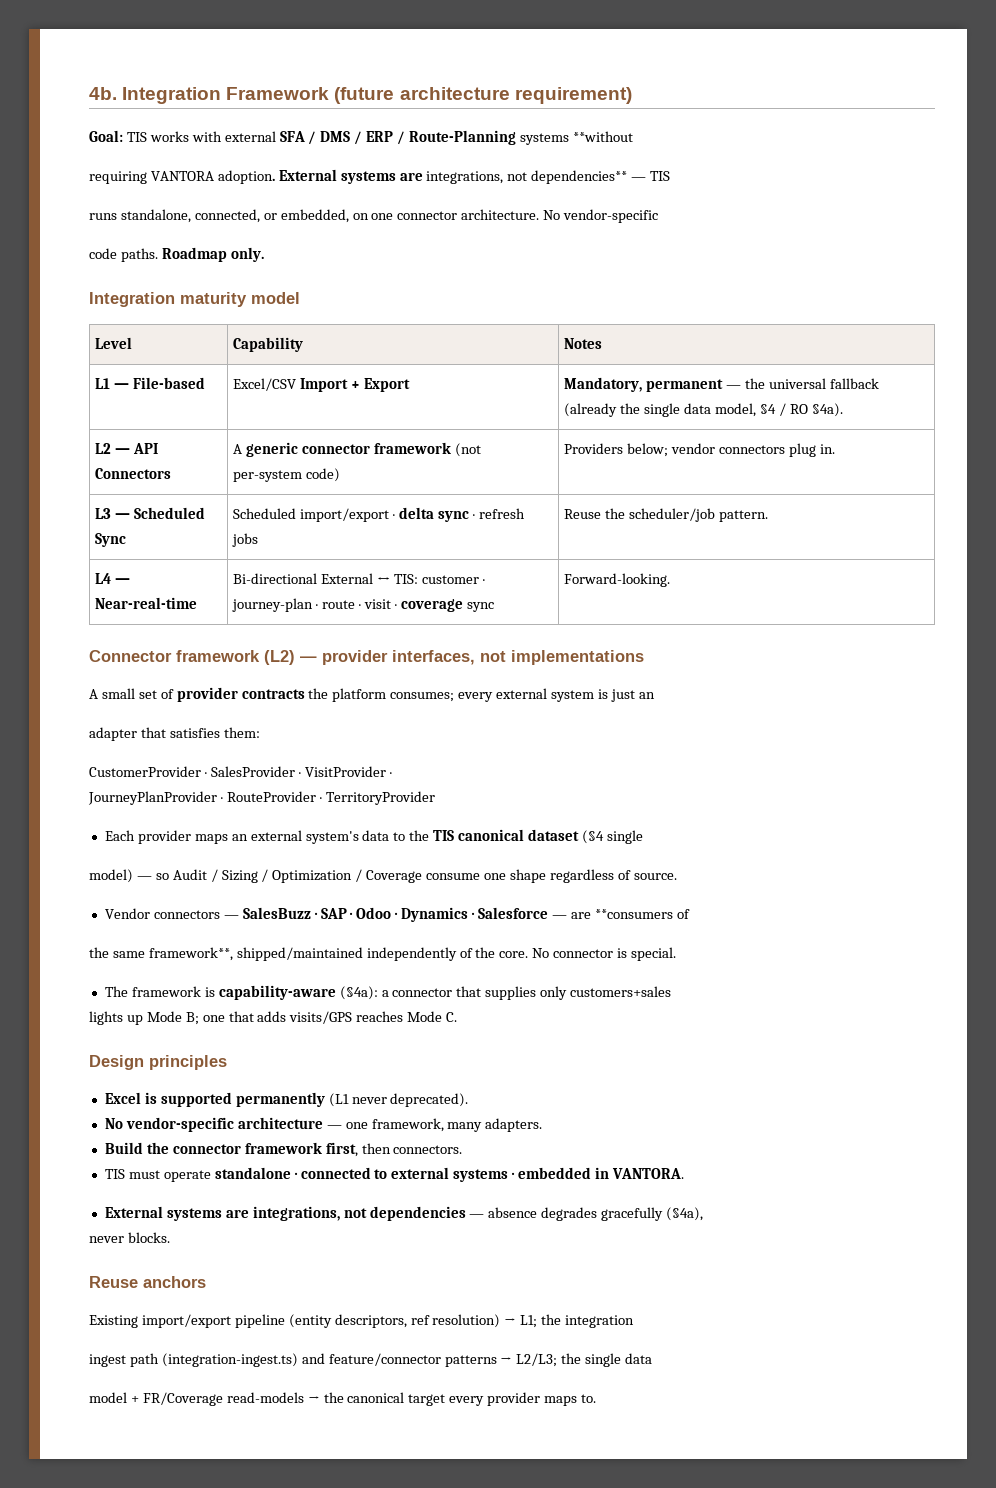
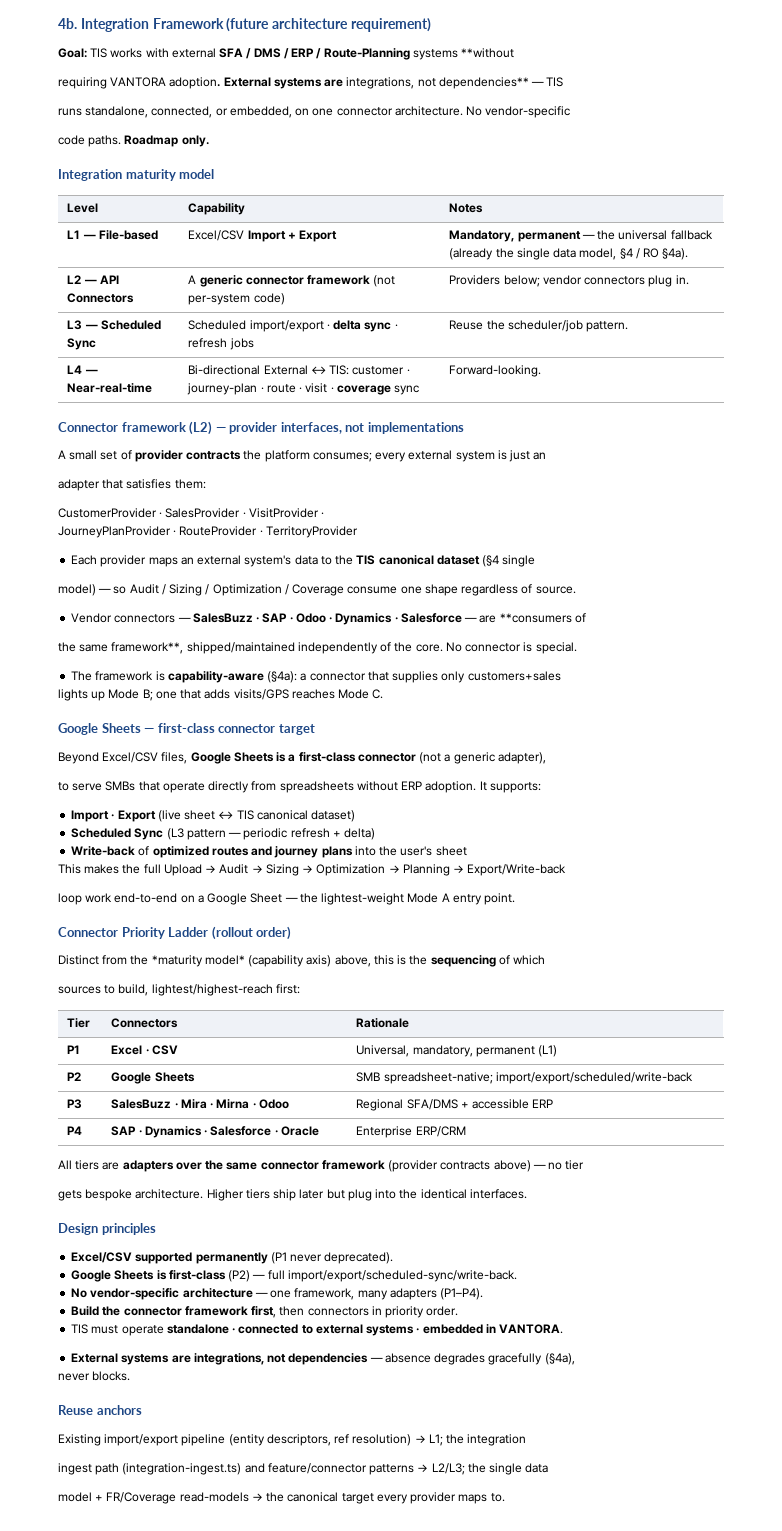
(458, 1017) none -> [58,723,315,735] [58,752,546,764] [58,781,541,793] [71,810,356,822] [71,828,376,840] [71,846,467,858] [58,864,567,876] [58,893,516,905] [58,926,292,940] [58,955,546,967] [58,984,300,996] [67,1018,91,1028] [111,1018,179,1028] [356,1018,410,1028] [67,1045,81,1054] [111,1045,178,1055] [356,1045,558,1057] [67,1072,82,1081] [111,1072,195,1084] [356,1072,693,1084] [67,1099,83,1109] [111,1099,289,1109] [356,1099,554,1111] [67,1126,83,1135] [111,1126,319,1138] [356,1126,466,1138] [58,1160,585,1172] [58,1189,527,1201] // Google Sheets — first-class connector target // Beyond Excel/CSV files, Google Sheets is a first-class connector (not a generic adapter), // to serve SMBs that operate directly from spreadsheets without ERP adoption. It supports: // Import · Export (live sheet ↔ TIS canonical dataset) // Scheduled Sync (L3 pattern — periodic refresh + delta) // Write-back of optimized routes and journey plans into the user's sheet // This makes the full Upload → Audit → Sizing → Optimization → Planning → Export/Write-back // loop work end-to-end on a Google Sheet — the lightest-weight Mode A entry point. // Connector Priority Ladder (rollout order) // Distinct from the *maturity model* (capability axis) above, this is the sequencing of which // sources to build, lightest/highest-reach first: // Tier | Connectors | Rationale // P1 | Excel · CSV | Universal, mandatory, permanent (L1) // P2 | Google Sheets | SMB spreadsheet-native; import/export/scheduled/write-back // P3 | SalesBuzz · Mira · Mirna · Odoo | Regional SFA/DMS + accessible ERP // P4 | SAP · Dynamics · Salesforce · Oracle | Enterprise ERP/CRM // All tiers are adapters over the same connector framework (provider contracts above) — no tier // gets bespoke architecture. Higher tiers ship later but plug into the identical interfaces.
[104,1092,157,1104] Excel is -> [71,1252,133,1263] Excel/CSV
[328,1093,349,1107] (L1 -> [270,1252,287,1264] (P1
(469, 1100) none -> [71,1270,517,1282] // Google Sheets is first-class (P2) — full import/export/scheduled-sync/write-back.
[485,1118,543,1132] adapters. -> [389,1288,484,1300] adapters (P1–P4).
[393,1145,463,1154] connectors. -> [307,1306,459,1318] connectors in priority order.

